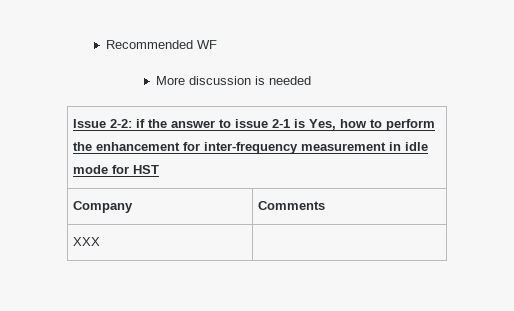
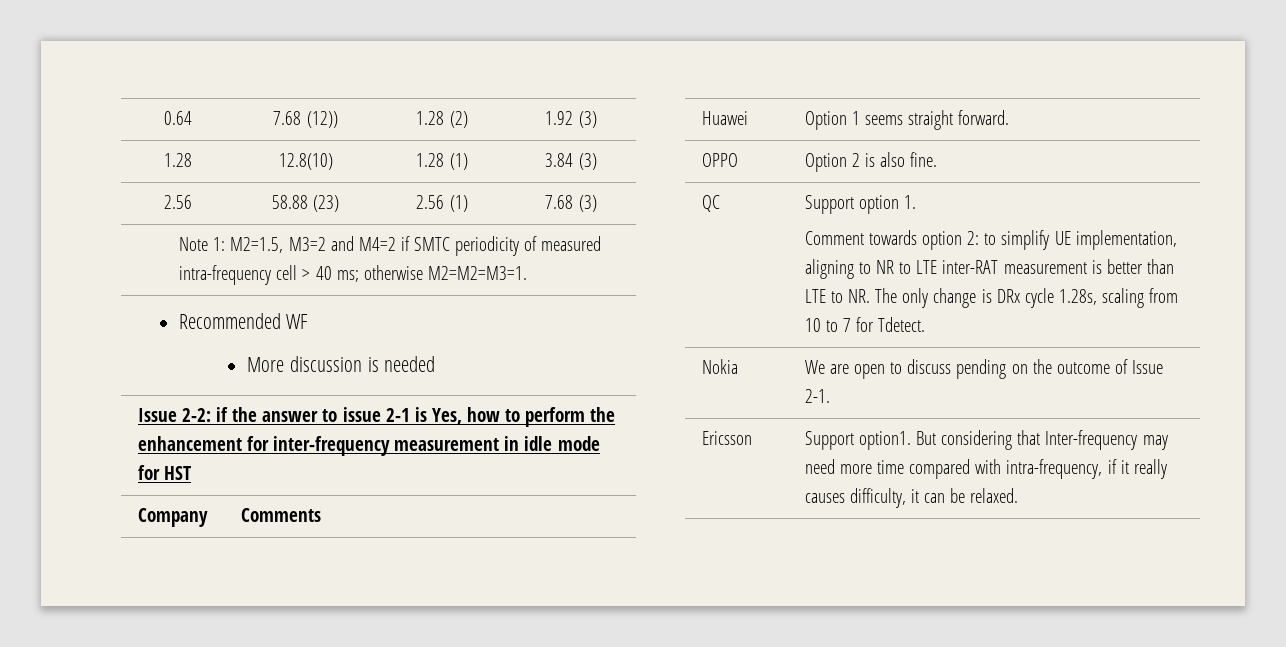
(106, 44) none -> [163,111,192,125] [273,111,338,128] [416,111,468,128] [545,111,597,128] [163,153,192,167] [278,153,333,170] [416,153,468,170] [545,153,597,170] [163,195,192,209] [271,195,340,212] [416,195,468,212] [545,195,597,212] [179,236,602,256] [179,265,527,285] 0.64 | 7.68 (12)) | 1.28 (2) | 1.92 (3) // 1.28 | 12.8(10) | 1.28 (1) | 3.84 (3) // 2.56 | 58.88 (23) | 2.56 (1) | 7.68 (3) // Note 1: M2=1.5, M3=2 and M4=2 if SMTC periodicity of measured intra-frequency cell > 40 ms; otherwise M2=M2=M3=1. //
[72,237,100,246] XXX | -> [701,111,748,125] [804,110,1010,130] [701,153,738,167] [804,152,938,172] [701,195,720,212] [804,195,917,214] [804,230,1177,250] [804,259,1174,279] [804,288,1179,308] [804,317,926,332] [701,359,738,374] [804,359,1164,379] [804,389,830,403] [701,431,752,445] [804,430,1168,450] [804,459,1167,479] [804,488,1019,508] Huawei | Option 1 seems straight forward. // OPPO | Option 2 is also fine. // QC | Support option 1. // Comment towards option 2: to simplify UE implementation, aligning to NR to LTE inter-RAT measurement is better than LTE to NR. The only change is DRx cycle 1.28s, scaling from 10 to 7 for Tdetect. // Nokia | We are open to discuss pending on the outcome of Issue 2-1. // Ericsson | Support option1. But considering that Inter-frequency may need more time compared with intra-frequency, if it really causes difficulty, it can be relaxed.

